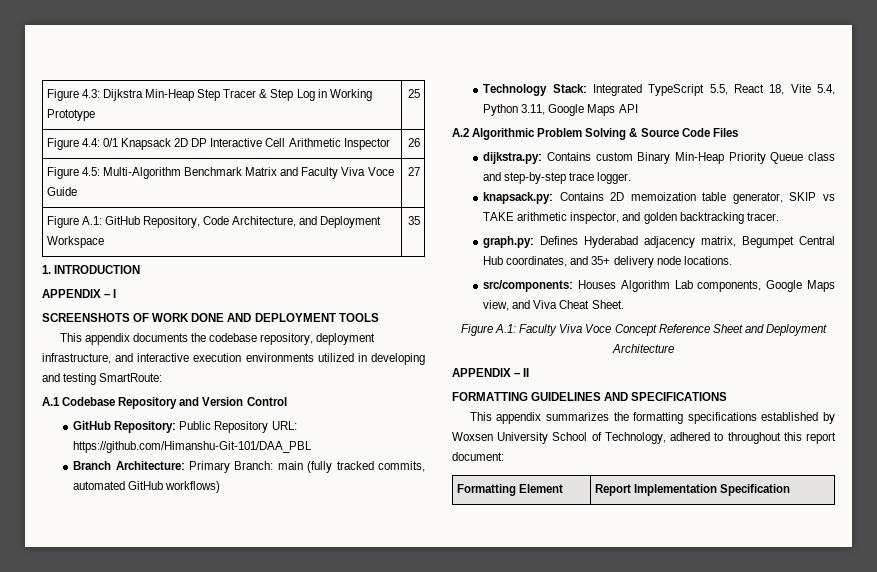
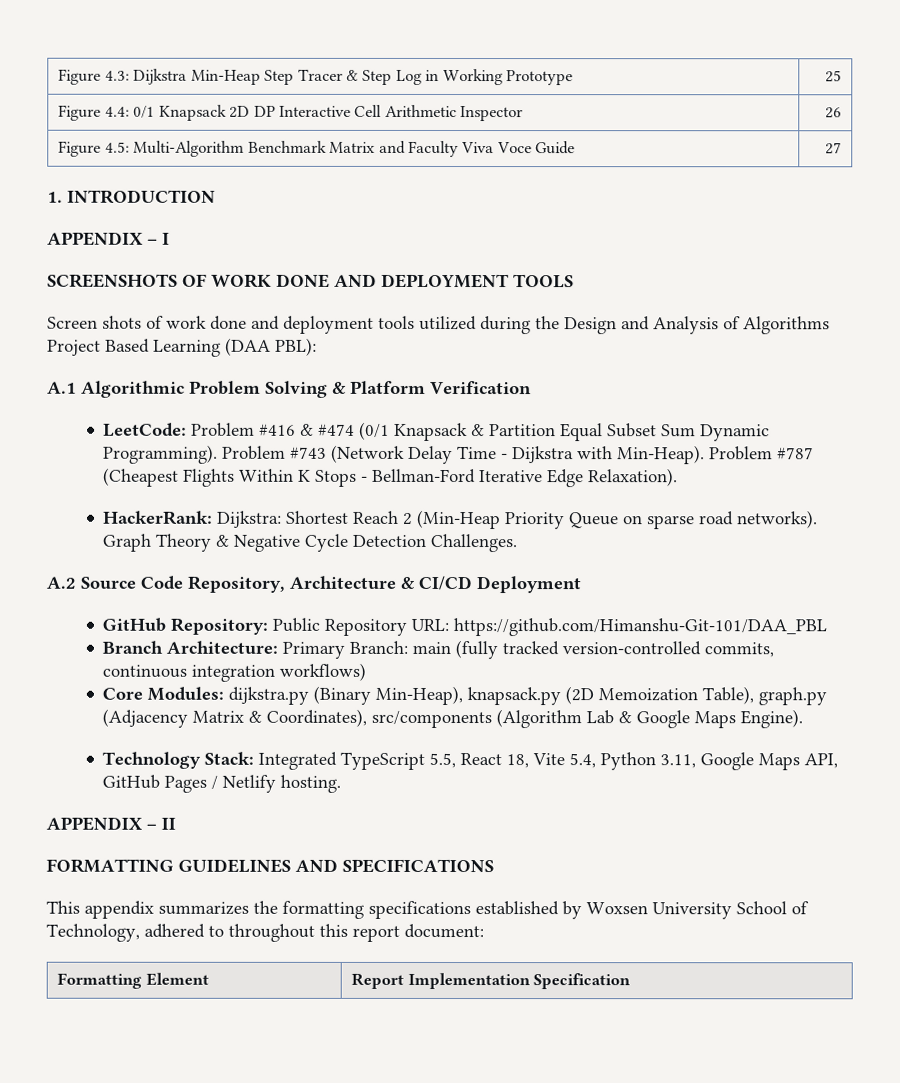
[46,216,382,228] [46,236,104,248] [408,216,421,225] // Figure A.1: GitHub Repository, Code Architecture, and Deployment Workspace | 35 -> (842, 148) none
[59,333,376,345] [42,353,426,365] [42,373,163,385] [42,397,287,409] This appendix documents the codebase repository, deployment infrastructure, and interactive execution environments utilized in developing and testing SmartRoute: // A.1 Codebase Repository and Version Control -> [47,315,830,335] [47,337,317,357] [47,380,532,398] [103,421,771,442] [103,444,815,465] [103,467,679,488] [103,509,819,530] [102,533,519,553] [46,575,581,594] Screen shots of work done and deployment tools utilized during the Design and Analysis of Algorithms Project Based Learning (DAA PBL): // A.1 Algorithmic Problem Solving & Platform Verification // LeetCode: Problem #416 & #474 (0/1 Knapsack & Partition Equal Subset Sum Dynamic Programming). Problem #743 (Network Delay Time - Dijkstra with Min-Heap). Problem #787 (Cheapest Flights Within K Stops - Bellman-Ford Iterative Edge Relaxation). // HackerRank: Dijkstra: Shortest Reach 2 (Min-Heap Priority Queue on sparse road networks). Graph Theory & Negative Cycle Detection Challenges. // A.2 Source Code Repository, Architecture & CI/CD Deployment
[378,461,425,472] [73,481,221,493] commits, automated GitHub workflows) -> [562,641,775,658] [102,662,367,682] [102,685,828,706] [102,708,804,729] version-controlled commits, continuous integration workflows) // Core Modules: dijkstra.py (Binary Min-Heap), knapsack.py (2D Memoization Table), graph.py (Adjacency Matrix & Coordinates), src/components (Algorithm Lab & Google Maps Engine).
[618,104,638,113] [452,128,738,140] [483,152,835,164] [483,172,632,184] [483,192,835,204] [483,212,779,224] [483,236,835,248] [483,256,732,268] [483,280,835,292] [483,300,624,311] [461,324,827,336] [612,344,674,353] API // A.2 Algorithmic Problem Solving & Source Code Files // dijkstra.py: Contains custom Binary Min-Heap Priority Queue class and step-by-step trace logger. // knapsack.py: Contains 2D memoization table generator, SKIP vs TAKE arithmetic inspector, and golden backtracking tracer. // graph.py: Defines Hyderabad adjacency matrix, Begumpet Central Hub coordinates, and 35+ delivery node locations. // src/components: Houses Algorithm Lab components, Google Maps view, and Viva Cheat Sheet. // Figure A.1: Faculty Viva Voce Concept Reference Sheet and Deployment Architecture -> [804,753,839,769] [102,774,342,793] API, GitHub Pages / Netlify hosting.

